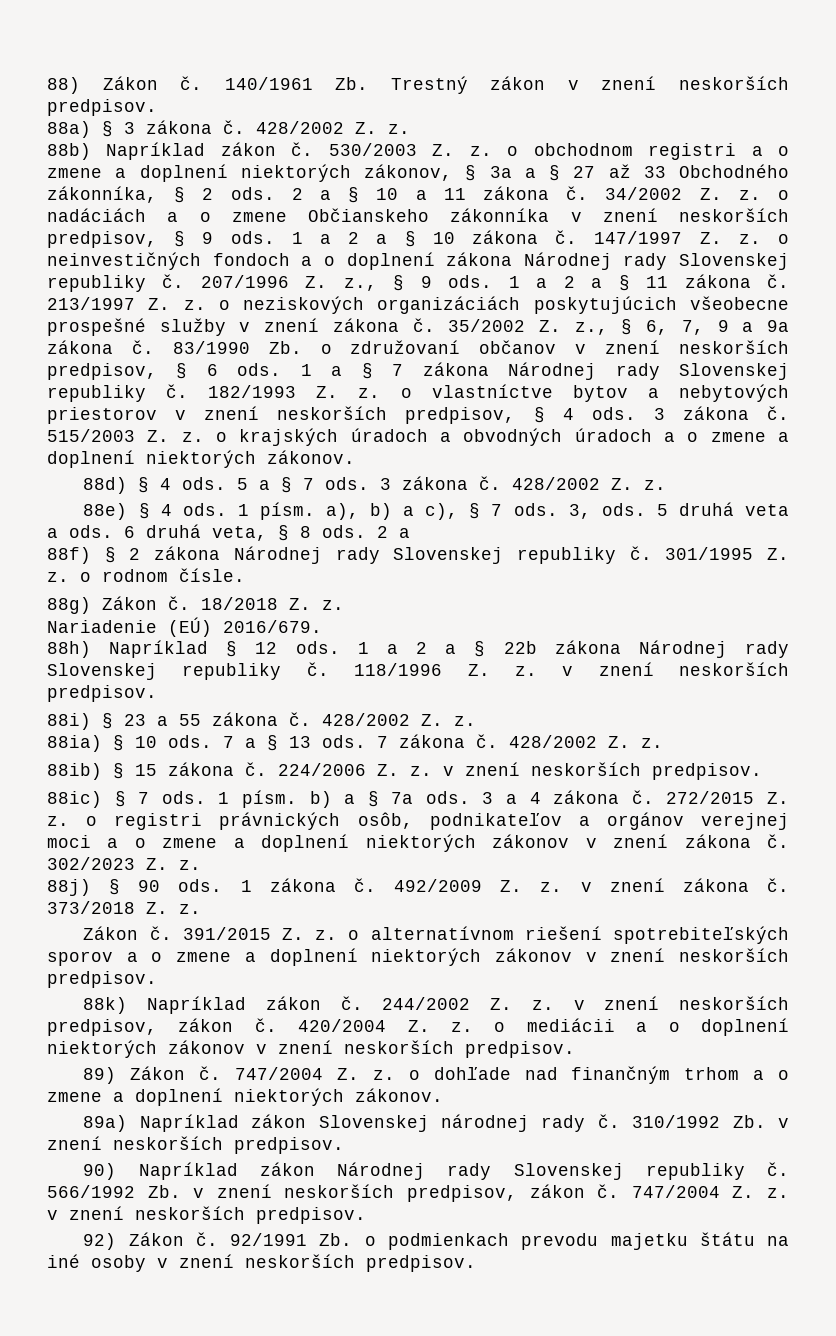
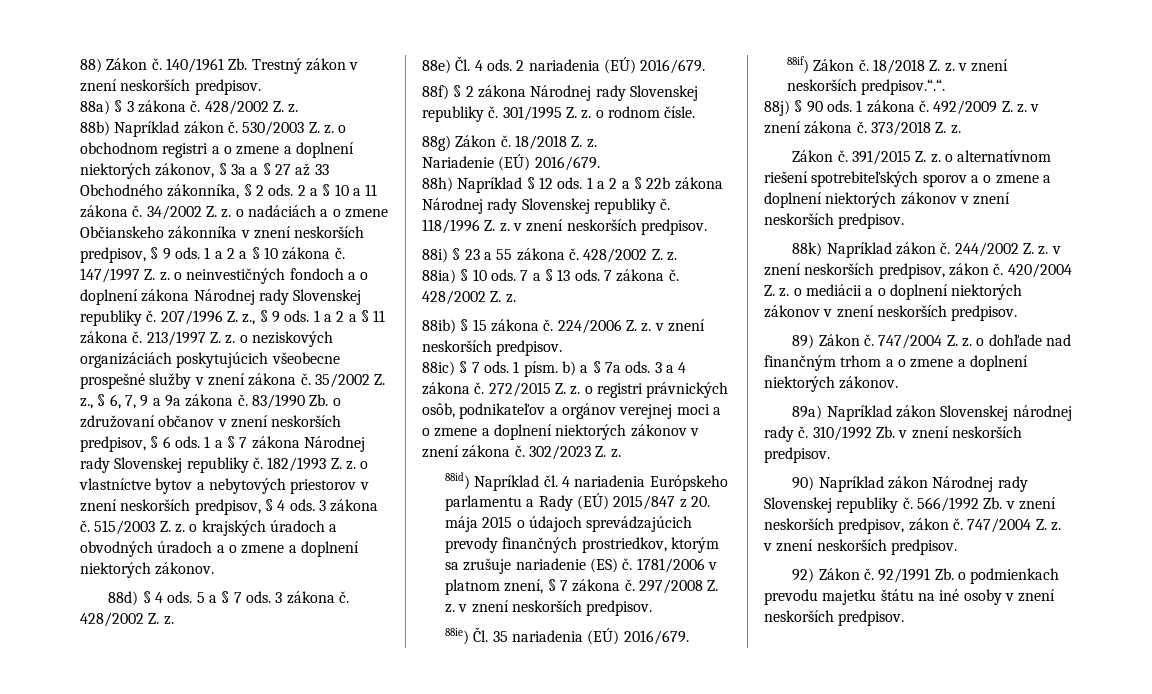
[138,502,790,520] [47,524,410,541] § 4 ods. 1 písm. a), b) a c), § 7 ods. 3, ods. 5 druhá veta a ods. 6 druhá veta, § 8 ods. 2 a -> [455,56,706,74] Čl. 4 ods. 2 nariadenia (EÚ) 2016/679.
(201, 865) none -> [445,472,728,491] [445,493,711,511] [445,516,693,532] [445,537,720,553] [445,558,718,574] [445,579,719,595] [445,600,653,616] [445,627,689,645] [787,56,1009,74] [787,79,946,95] // 88id) Napríklad čl. 4 nariadenia Európskeho parlamentu a Rady (EÚ) 2015/847 z 20. mája 2015 o údajoch sprevádzajúcich prevody finančných prostriedkov, ktorým sa zrušuje nariadenie (ES) č. 1781/2006 v platnom znení, § 7 zákona č. 297/2008 Z. z. v znení neskorších predpisov. // 88ie) Čl. 35 nariadenia (EÚ) 2016/679. // 88if) Zákon č. 18/2018 Z. z. v znení neskorších predpisov.“.“.

